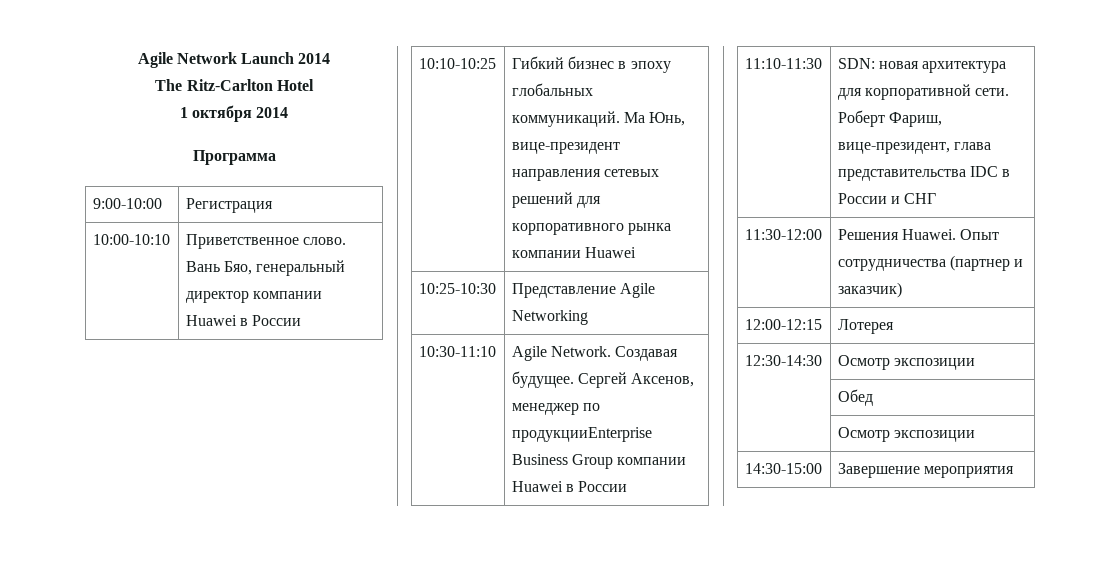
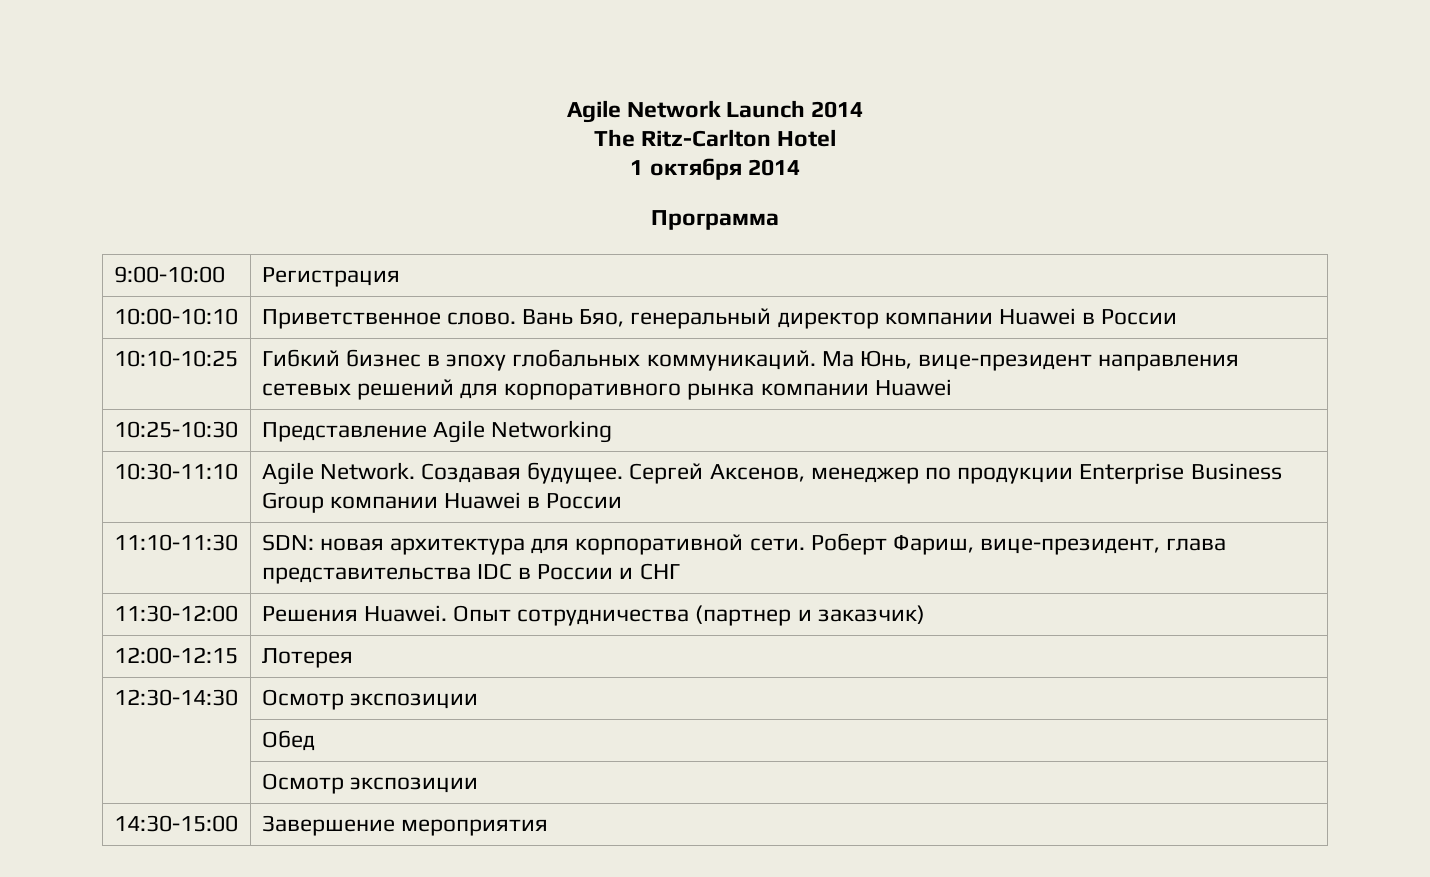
[511,427,652,442] продукцииEnterprise -> [957,463,1185,484] продукции Enterprise

